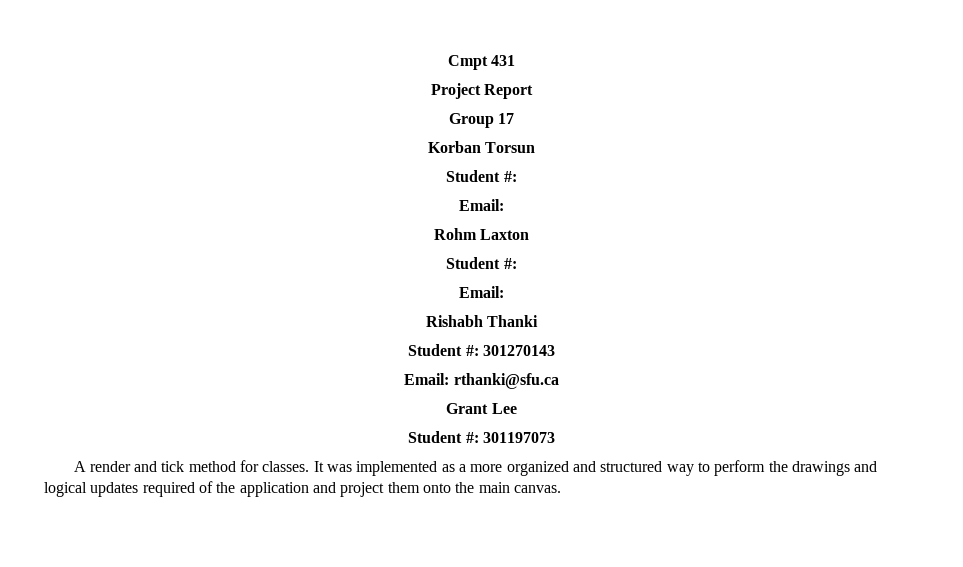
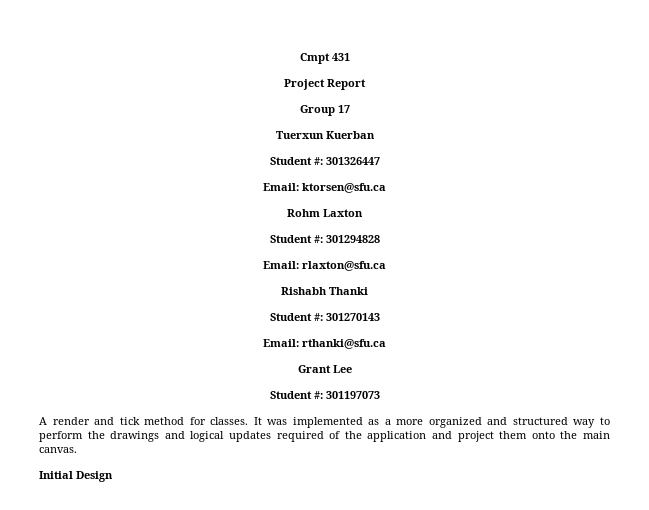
[427,141,536,153] [446,170,517,182] [459,199,504,211] Korban Torsun // Student #: // Email: -> [275,131,375,139] [269,157,380,165] [263,183,386,193] Tuerxun Kuerban // Student #: 301326447 // Email: ktorsen@sfu.ca
[459,286,504,298] // Email: -> [325,235,380,243] [263,261,386,271] 301294828 // Email: rlaxton@sfu.ca
(561, 489) none -> [39,471,113,482] // Initial Design

